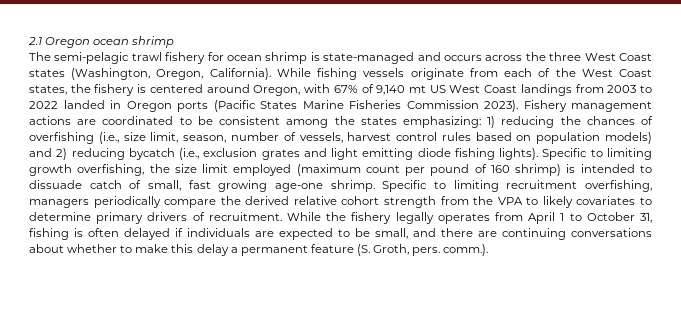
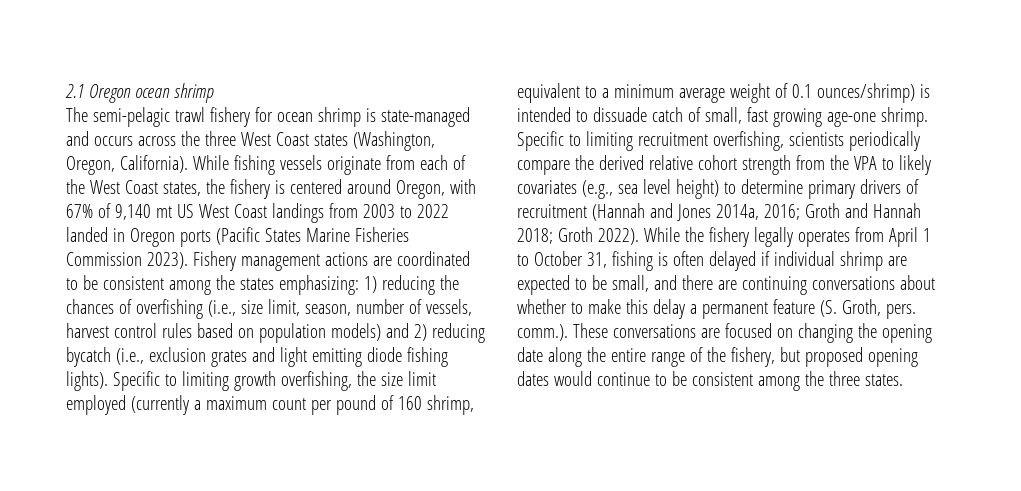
[296,164,361,176] (maximum -> [130,395,267,415] (currently a maximum
[515,164,562,176] shrimp) -> [426,395,474,415] [517,83,915,103] shrimp, equivalent to a minimum average weight of 0.1 ounces/shrimp)
[29,199,89,208] managers -> [788,132,844,146] scientists
(636, 200) none -> [581,179,719,199] (e.g., sea level height)
[208,212,282,221] recruitment. -> [517,203,921,221] [517,227,639,245] recruitment (Hannah and Jones 2014a, 2016; Groth and Hannah 2018; Groth 2022).
[187,228,250,237] individuals -> [773,251,883,271] individual shrimp
(489, 250) none -> [572,323,932,343] [517,347,918,367] [517,371,903,391] These conversations are focused on changing the opening date along the entire range of the fishery, but proposed opening dates would continue to be consistent among the three states.

